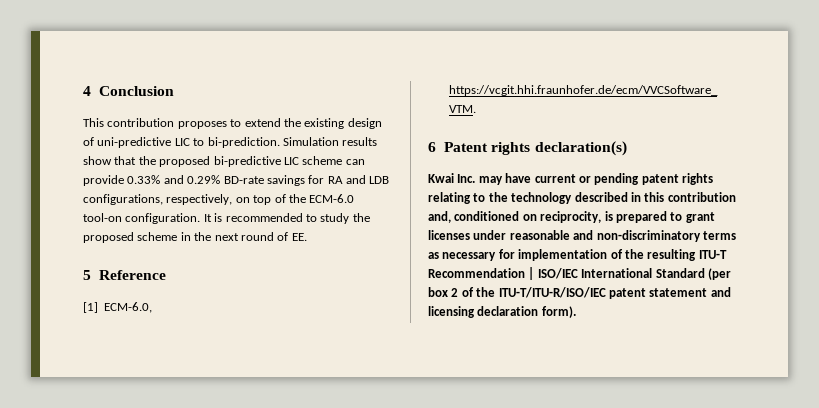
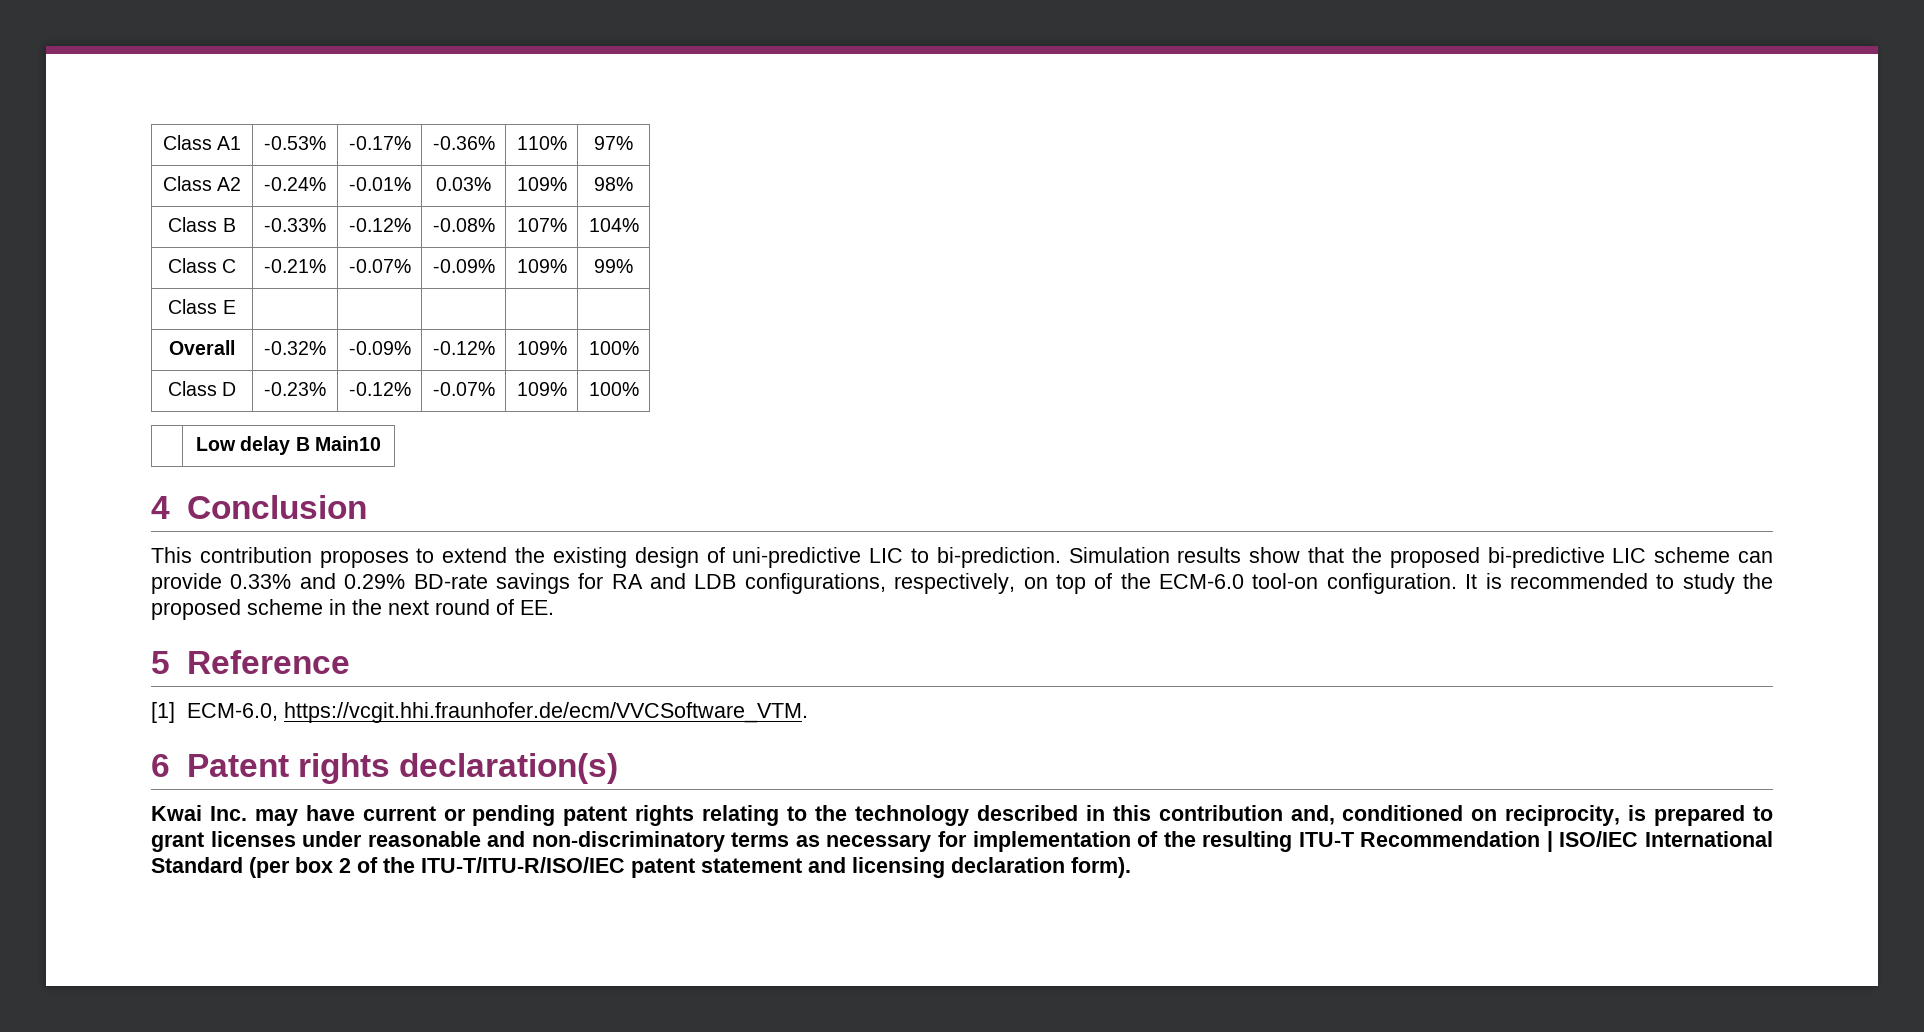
(83, 91) none -> [162,135,242,150] [264,136,326,150] [348,136,411,150] [432,136,495,150] [516,136,567,150] [594,136,633,150] [162,176,242,191] [264,177,326,191] [348,177,411,191] [436,177,491,191] [516,177,567,191] [594,177,633,191] [168,217,236,232] [264,218,326,232] [348,218,411,232] [432,218,495,232] [516,218,567,232] [588,218,639,232] [167,258,237,273] [264,259,326,273] [348,259,411,273] [432,259,495,273] [516,259,567,273] [594,259,633,273] [168,299,236,314] [169,340,235,355] [264,341,326,355] [348,341,411,355] [432,341,495,355] [516,341,567,355] [588,341,639,355] [167,381,237,396] [264,382,326,396] [348,382,411,396] [432,382,495,396] [516,382,567,396] [588,382,639,396] [196,436,381,455] Class A1 | -0.53% | -0.17% | -0.36% | 110% | 97% // Class A2 | -0.24% | -0.01% | 0.03% | 109% | 98% // Class B | -0.33% | -0.12% | -0.08% | 107% | 104% // Class C | -0.21% | -0.07% | -0.09% | 109% | 99% // Class E | | | | | // Overall | -0.32% | -0.09% | -0.12% | 109% | 100% // Class D | -0.23% | -0.12% | -0.07% | 109% | 100% // | Low delay B Main10 //

